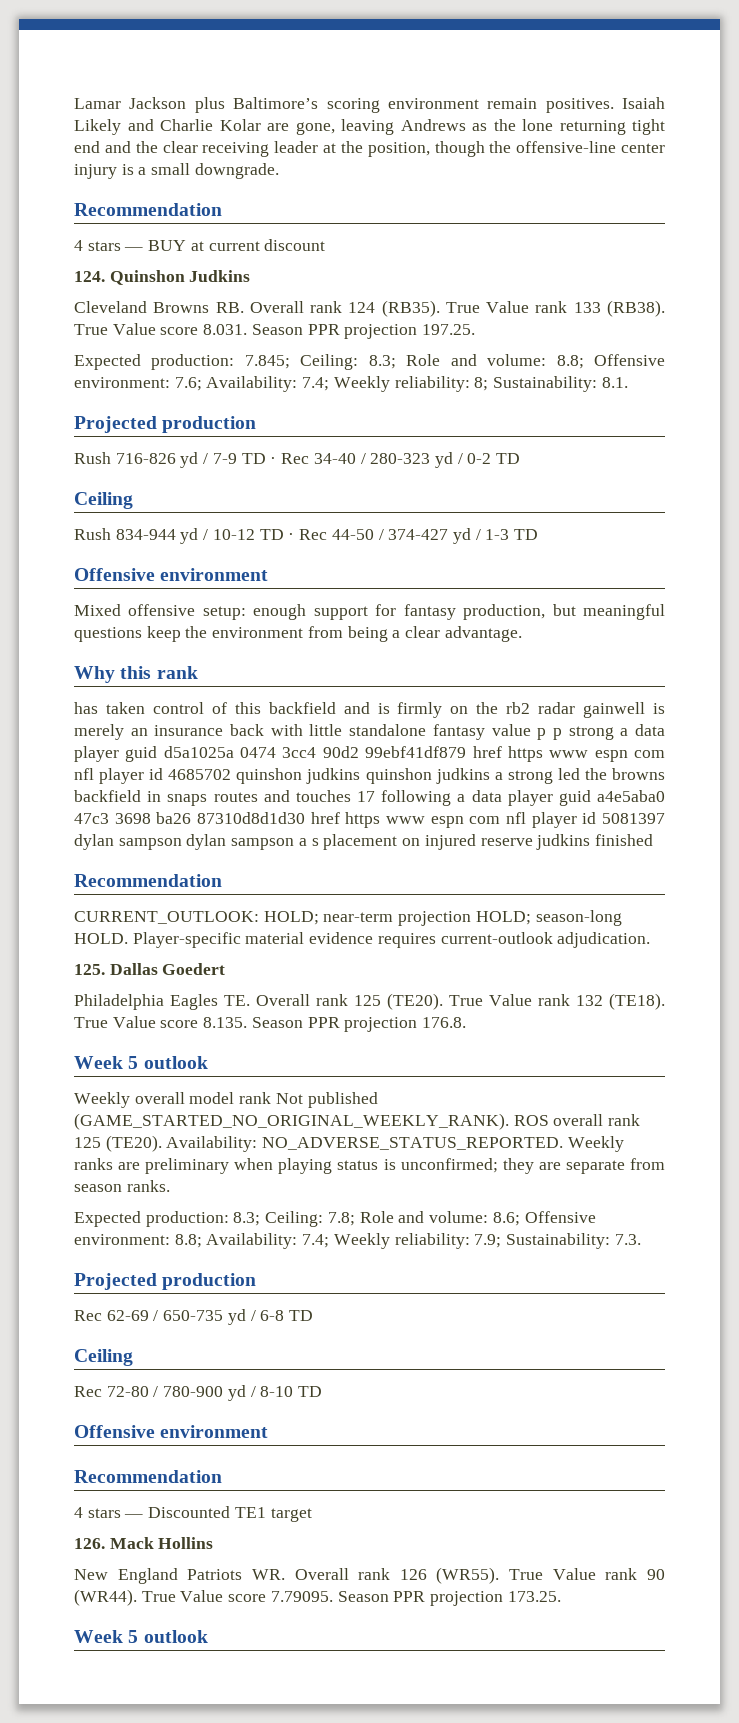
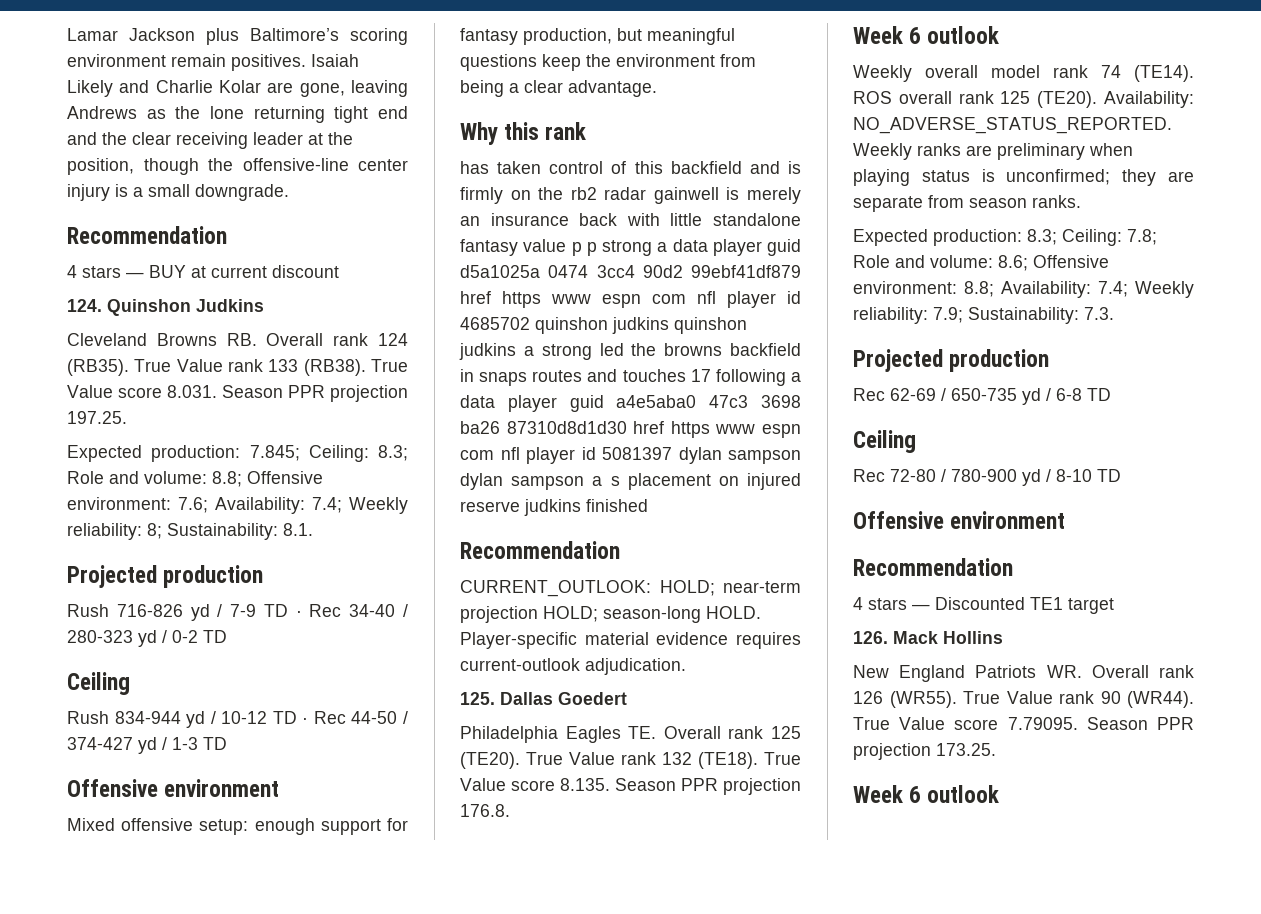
[128,1056,139,1069] 5 -> [909,27,922,44] 6
[275,1092,378,1108] [74,1113,509,1130] Not published (GAME_STARTED_NO_ORIGINAL_WEEKLY_RANK). -> [1101,65,1194,82] 74 (TE14).
[128,1630,139,1643] 5 -> [909,786,922,803] 6

